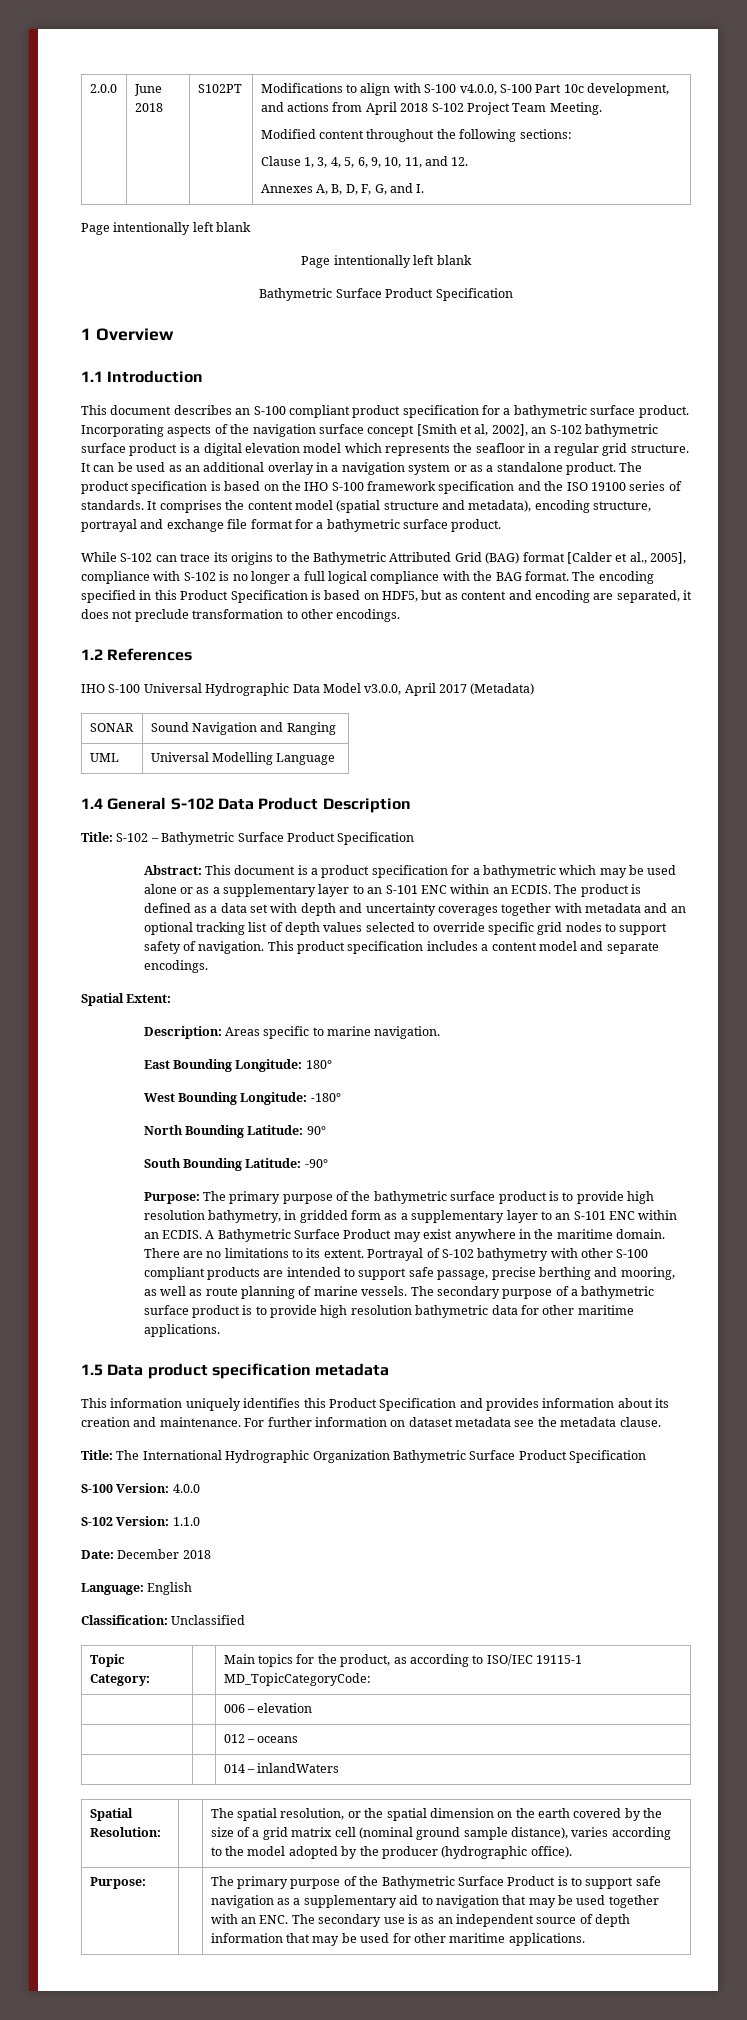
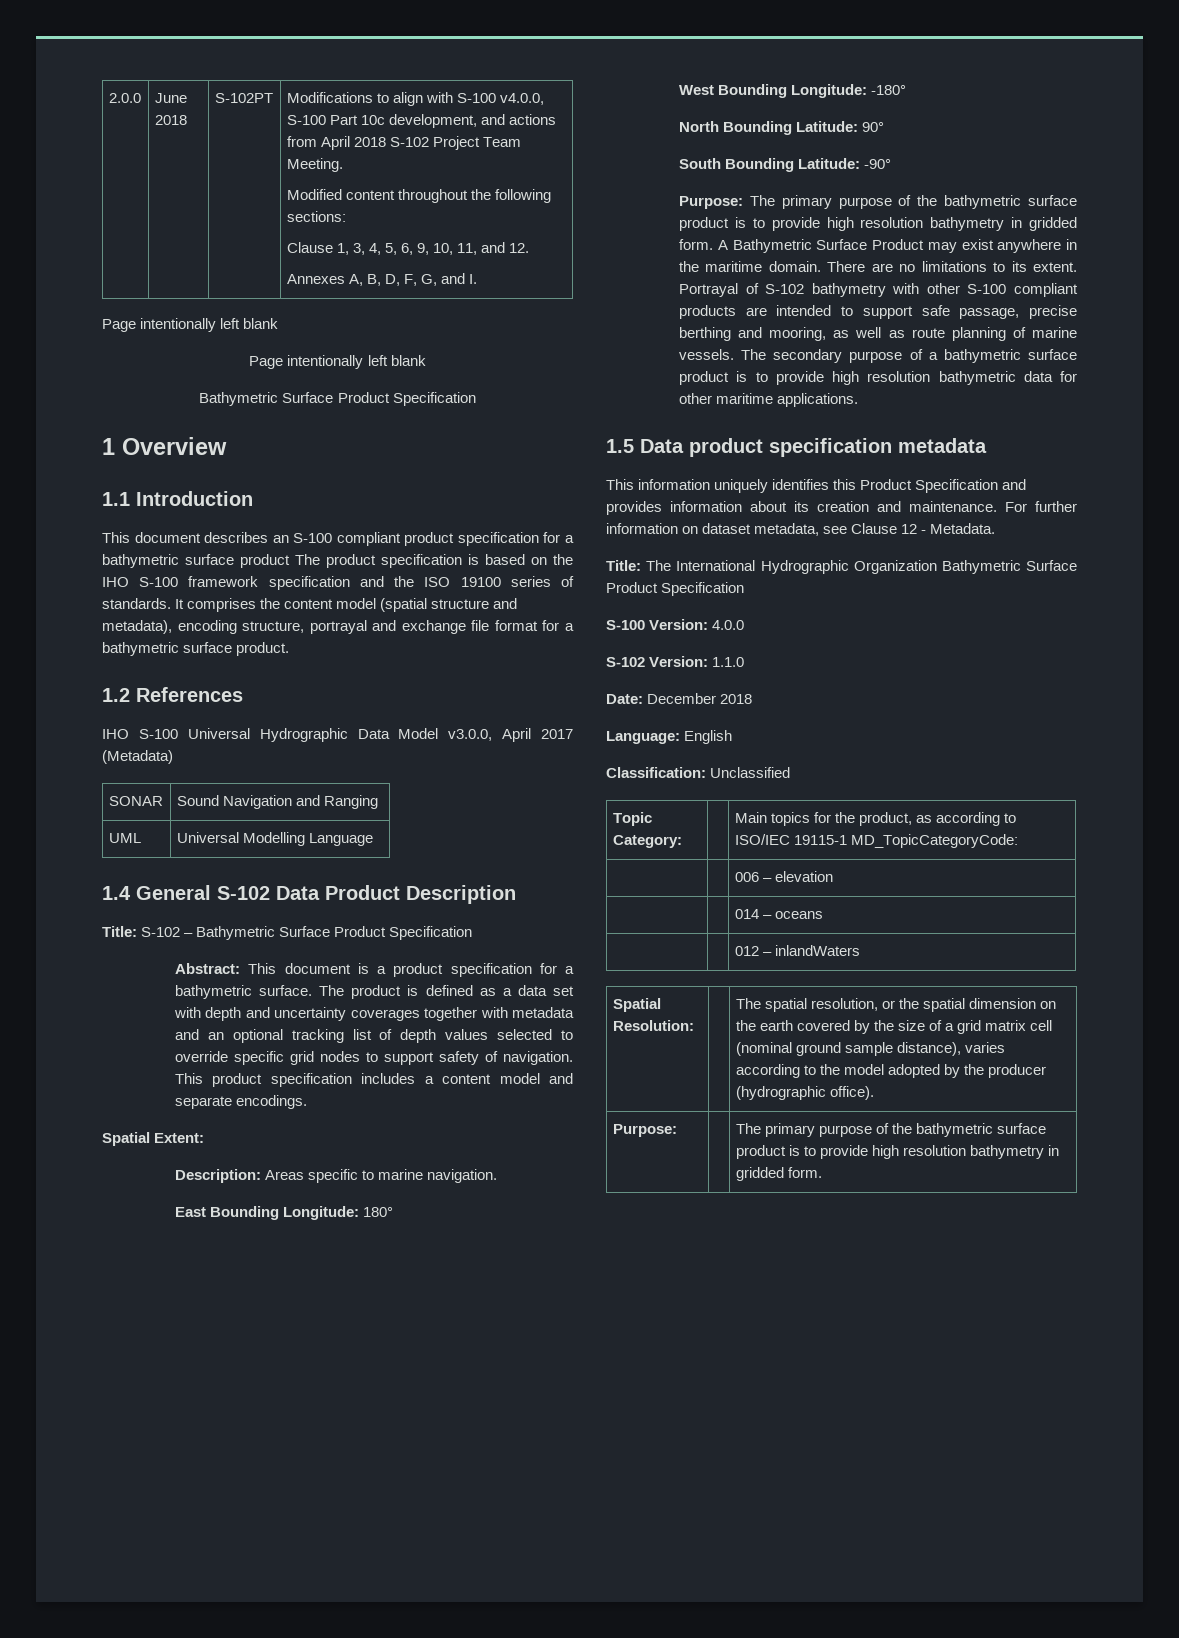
[197,84,242,93] S102PT -> [214,93,273,103] S-102PT
[638,405,689,418] [81,424,658,437] [81,443,689,456] [81,462,616,475] product. Incorporating aspects of the navigation surface concept [Smith et al, 2002], an S-102 bathymetric surface product is a digital elevation model which represents the seafloor in a regular grid structure. It can be used as an additional overlay in a navigation system or as a standalone product. -> [240,554,290,568] product
[81,552,686,565] [81,571,654,584] [81,590,692,603] [81,609,401,622] // While S-102 can trace its origins to the Bathymetric Attributed Grid (BAG) format [Calder et al., 2005], compliance with S-102 is no longer a full logical compliance with the BAG format. The encoding specified in this Product Specification is based on HDF5, but as content and encoding are separated, it does not preclude transformation to other encodings. -> (290, 649) none
[559,865,677,878] [143,884,552,897] which may be used alone or as a supplementary layer to an S-101 ENC within an ECDIS. -> [259,985,313,996] surface.
[207,1210,678,1223] [143,1230,202,1239] bathymetry, in gridded form as a supplementary layer to an S-101 ENC within an ECDIS. -> [930,217,1077,231] [679,239,714,250] bathymetry in gridded form.
[455,1417,661,1427] metadata see the metadata clause. -> [754,523,996,536] metadata, see Clause 12 - Metadata.
[223,1734,245,1743] 012 -> [734,909,759,919] 014
[223,1764,245,1773] 014 -> [734,946,759,956] 012
[381,1876,661,1889] [210,1895,659,1908] [210,1914,631,1927] [210,1933,585,1946] Bathymetric Surface Product is to support safe navigation as a supplementary aid to navigation that may be used together with an ENC. The secondary use is as an independent source of depth information that may be used for other maritime applications. -> [915,1123,1047,1137] [735,1145,1060,1159] [735,1167,822,1181] bathymetric surface product is to provide high resolution bathymetry in gridded form.

